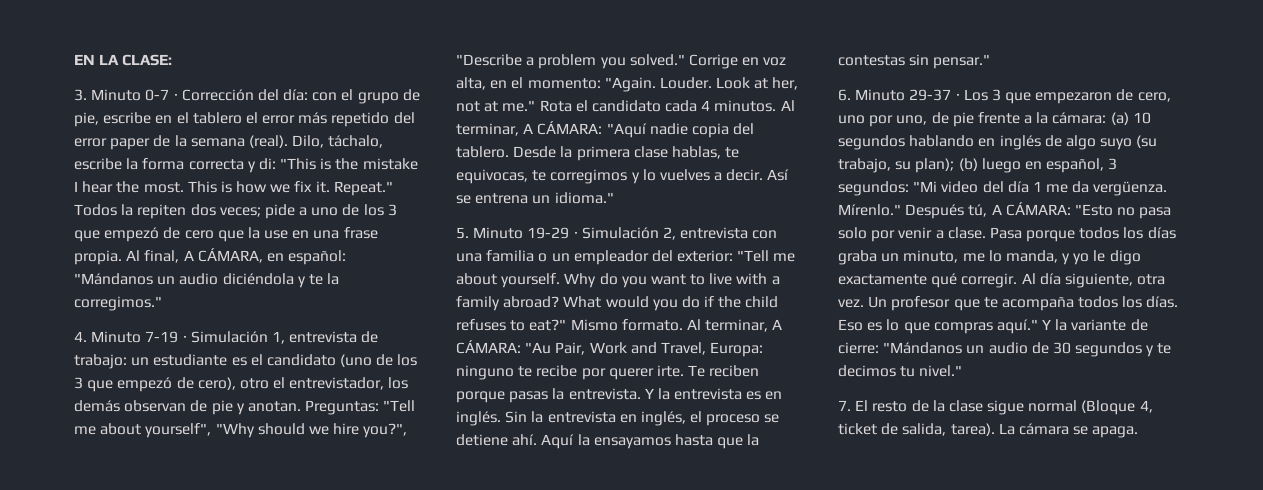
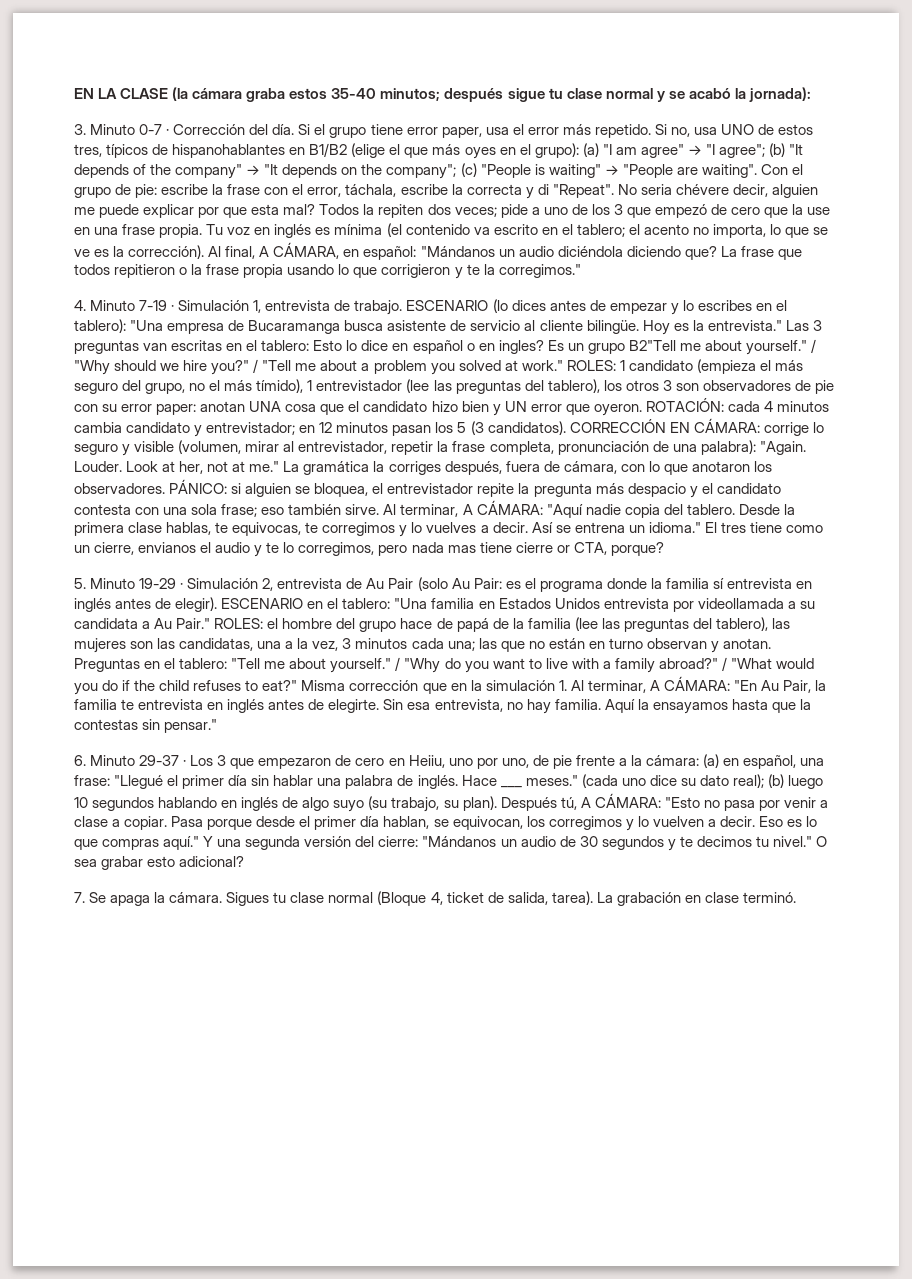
[122,54,173,66] CLASE: -> [120,87,811,102] CLASE (la cámara graba estos 35-40 minutos; después sigue tu clase normal y se acabó la jornada):
[283,89,420,104] [74,112,415,127] [74,135,384,150] [74,158,418,173] [74,181,393,196] día: con el grupo de pie, escribe en el tablero el error más repetido del error paper de la semana (real). Dilo, táchalo, escribe la forma correcta y di: "This is the mistake I hear the most. This is how we fix it. Repeat." -> [272,124,814,138] [74,143,804,159] [74,163,803,179] [74,184,818,199] [74,204,316,218] día. Si el grupo tiene error paper, usa el error más repetido. Si no, usa UNO de estos tres, típicos de hispanohablantes en B1/B2 (elige el que más oyes en el grupo): (a) "I am agree" → "I agree"; (b) "It depends of the company" → "It depends on the company"; (c) "People is waiting" → "People are waiting". Con el grupo de pie: escribe la frase con el error, táchala, escribe la correcta y di "Repeat". No seria chévere decir, alguien me puede explicar por que esta mal?
(122, 257) none -> [206,223,829,238] [74,245,205,259] Tu voz en inglés es mínima (el contenido va escrito en el tablero; el acento no importa, lo que se ve es la corrección).
(294, 279) none -> [626,246,802,260] [74,264,451,278] diciendo que? La frase que todos repitieron o la frase propia usando lo que corrigieron
[74,354,418,369] [74,377,409,392] [74,400,416,415] [74,423,408,438] [456,54,787,69] [456,77,601,90] trabajo: un estudiante es el candidato (uno de los 3 que empezó de cero), otro el entrevistador, los demás observan de pie y anotan. Preguntas: "Tell me about yourself", "Why should we hire you?", "Describe a problem you solved." Corrige en voz alta, en el momento: -> [354,299,787,315] [74,319,822,335] [74,339,817,355] [74,359,803,375] [74,379,834,394] [74,398,829,416] [74,418,824,437] [74,440,756,456] trabajo. ESCENARIO (lo dices antes de empezar y lo escribes en el tablero): "Una empresa de Bucaramanga busca asistente de servicio al cliente bilingüe. Hoy es la entrevista." Las 3 preguntas van escritas en el tablero: Esto lo dice en español o en ingles? Es un grupo B2"Tell me about yourself." / "Why should we hire you?" / "Tell me about a problem you solved at work." ROLES: 1 candidato (empieza el más seguro del grupo, no el más tímido), 1 entrevistador (lee las preguntas del tablero), los otros 3 son observadores de pie con su error paper: anotan UNA cosa que el candidato hizo bien y UN error que oyeron. ROTACIÓN: cada 4 minutos cambia candidato y entrevistador; en 12 minutos pasan los 5 (3 candidatos). CORRECCIÓN EN CÁMARA: corrige lo seguro y visible (volumen, mirar al entrevistador, repetir la frase completa, pronunciación de una palabra):
[539,100,777,112] Rota el candidato cada 4 minutos. -> [283,461,772,475] [74,479,781,498] [74,504,380,517] La gramática la corriges después, fuera de cámara, con lo que anotaron los observadores. PÁNICO: si alguien se bloquea, el entrevistador repite la pregunta más despacio y el candidato contesta con una sola frase; eso también sirve.
(614, 198) none -> [704,522,823,533] [74,542,664,557] El tres tiene como un cierre, envianos el audio y te lo corregimos, pero nada mas tiene cierre or CTA, porque?
[752,230,778,239] [456,250,796,265] [456,273,597,288] con una familia o un empleador del exterior: "Tell me about yourself. Why -> [346,577,813,592] [74,597,815,612] [74,617,790,632] [74,638,771,653] [74,657,441,673] de Au Pair (solo Au Pair: es el programa donde la familia sí entrevista en inglés antes de elegir). ESCENARIO en el tablero: "Una familia en Estados Unidos entrevista por videollamada a su candidata a Au Pair." ROLES: el hombre del grupo hace de papá de la familia (lee las preguntas del tablero), las mujeres son las candidatas, una a la vez, 3 minutos cada una; las que no están en turno observan y anotan. Preguntas en el tablero: "Tell me about yourself." / "Why
[503,296,602,308] abroad? What -> [658,657,772,671] abroad?" / "What
[570,319,783,332] [456,340,764,357] [456,365,760,380] [456,388,783,403] [456,411,780,426] [456,434,538,446] Mismo formato. Al terminar, A CÁMARA: "Au Pair, Work and Travel, Europa: ninguno te recibe por querer irte. Te reciben porque pasas la entrevista. Y la entrevista es en inglés. Sin la entrevista en inglés, el proceso se detiene ahí. -> [301,676,827,694] [74,699,601,714] Misma corrección que en la simulación 1. Al terminar, A CÁMARA: "En Au Pair, la familia te entrevista en inglés antes de elegirte. Sin esa entrevista, no hay familia.
[1137,92,1171,102] cero, -> [355,755,445,768] cero en Heiiu,
(1129, 118) none -> [723,755,825,769] [74,775,497,789] [500,786,522,788] [525,774,824,789] en español, una frase: "Llegué el primer día sin hablar una palabra de inglés. Hace ___ meses." (cada uno dice su dato real); (b) luego
[915,158,1118,173] [838,181,1168,196] [838,204,901,216] plan); (b) luego en español, 3 segundos: "Mi video del día 1 me da vergüenza. Mírenlo." -> [462,796,497,811] plan).
[838,227,867,239] solo -> (755, 805) none
[947,227,1176,242] [838,250,1141,265] [838,273,1166,288] [838,296,1179,311] clase. Pasa porque todos los días graba un minuto, me lo manda, y yo le digo exactamente qué corregir. Al día siguiente, otra vez. Un profesor que te acompaña todos los días. -> [74,816,755,831] clase a copiar. Pasa porque desde el primer día hablan, se equivocan, los corregimos y lo vuelven a decir.
[1055,319,1148,331] la variante de -> [217,836,375,850] una segunda versión del
[838,400,1025,415] // 7. El resto de la clase sigue -> [815,836,827,847] [74,856,245,870] [74,892,325,906] O sea grabar esto adicional? // 7. Se apaga la cámara. Sigues tu clase
[1018,423,1139,438] cámara se apaga. -> [616,892,796,906] grabación en clase terminó.

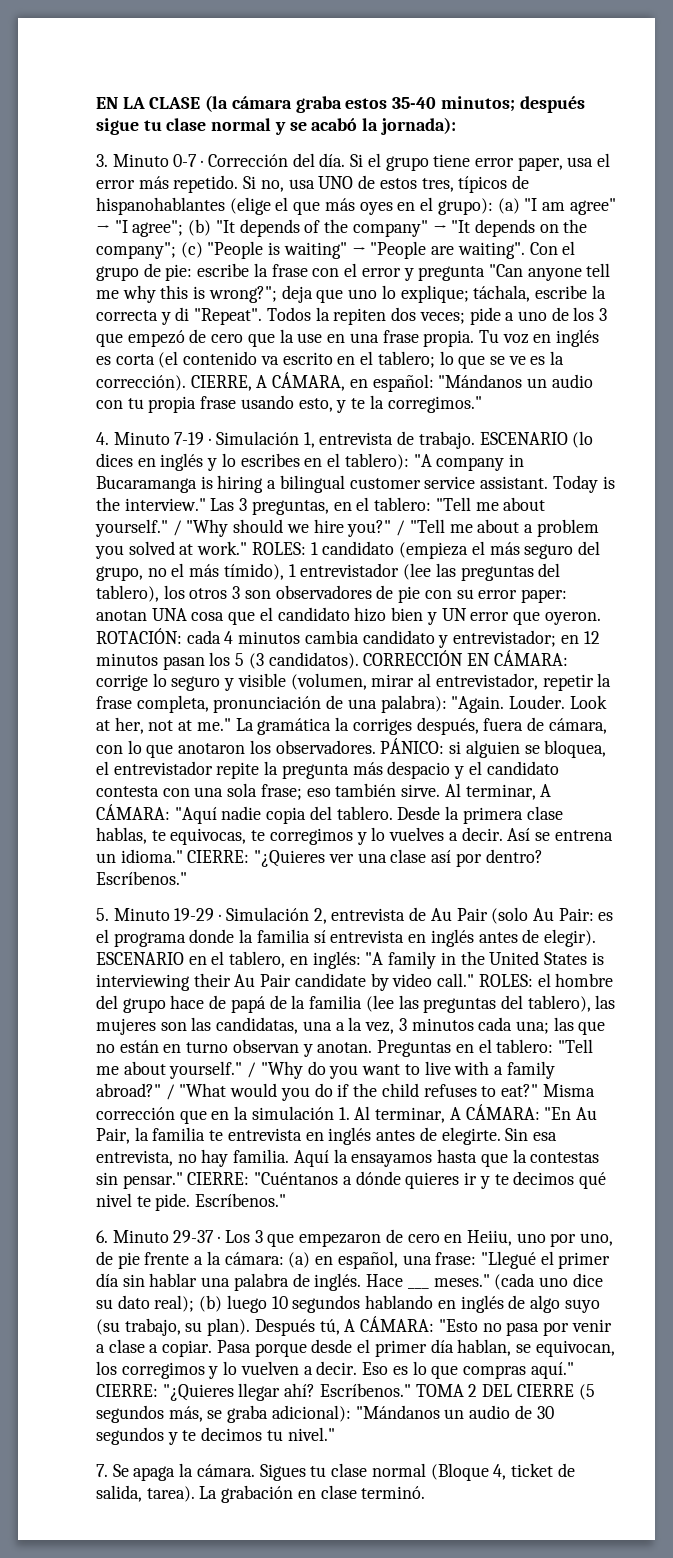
[289,143,348,157] en B1/B2 -> (225, 206) none
[307,187,342,197] error, -> [361,263,611,281] [96,285,469,303] error y pregunta "Can anyone tell me why this is wrong?"; deja que uno lo explique;
[617,184,818,198] [74,204,316,218] No seria chévere decir, alguien me puede explicar por que esta mal? -> (263, 316) none
[334,224,383,235] mínima -> [115,354,155,365] corta
[628,224,766,238] el acento no importa, -> (435, 359) none
[208,246,256,259] Al final, -> [190,375,252,391] CIERRE,
[557,246,802,260] [74,264,451,278] diciéndola diciendo que? La frase que todos repitieron o la frase propia usando lo que corrigieron -> [96,395,333,413] con tu propia frase usando esto,
[549,300,667,314] antes de empezar -> [137,453,204,471] en inglés
[130,320,822,335] [74,340,676,354] "Una empresa de Bucaramanga busca asistente de servicio al cliente bilingüe. Hoy es la entrevista." Las 3 preguntas van escritas en el tablero: Esto lo dice en español o en ingles? Es un grupo B2"Tell -> [413,454,524,471] [96,475,615,493] [96,497,471,515] "A company in Bucaramanga is hiring a bilingual customer service assistant. Today is the interview." Las 3 preguntas, en el tablero: "Tell
[704,522,823,533] [74,542,664,557] El tres tiene como un cierre, envianos el audio y te lo corregimos, pero nada mas tiene cierre or CTA, porque? -> [187,849,543,867] [96,871,187,885] CIERRE: "¿Quieres ver una clase así por dentro? Escríbenos."
[342,598,815,612] [74,618,211,629] tablero: "Una familia en Estados Unidos entrevista por videollamada a su candidata a Au Pair." -> [229,951,604,969] [96,973,475,991] tablero, en inglés: "A family in the United States is interviewing their Au Pair candidate by video call."
(218, 726) none -> [187,1171,606,1189] [96,1193,287,1211] CIERRE: "Cuéntanos a dónde quieres ir y te decimos qué nivel te pide. Escríbenos."
[203,836,419,850] Y una segunda versión del cierre: -> [96,1383,595,1401] [96,1405,351,1423] CIERRE: "¿Quieres llegar ahí? Escríbenos." TOMA 2 DEL CIERRE (5 segundos más, se graba adicional):
[815,836,827,847] [74,856,245,870] O sea grabar esto adicional? -> (335, 1434) none

